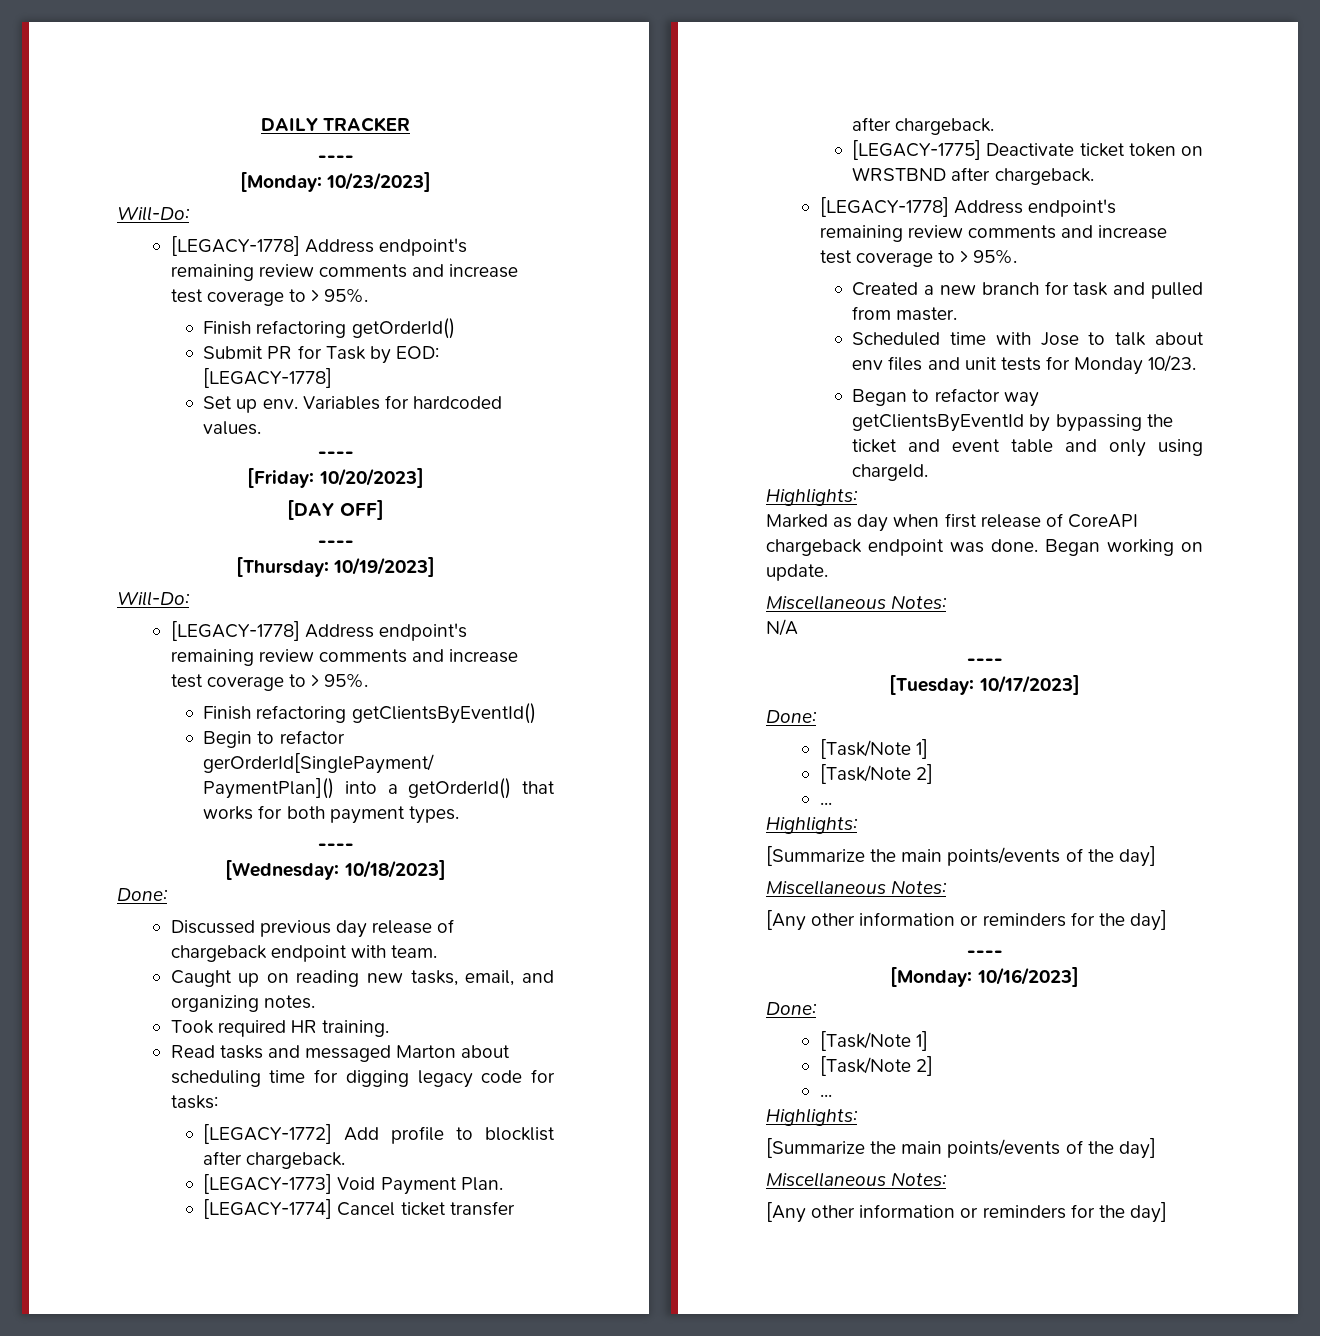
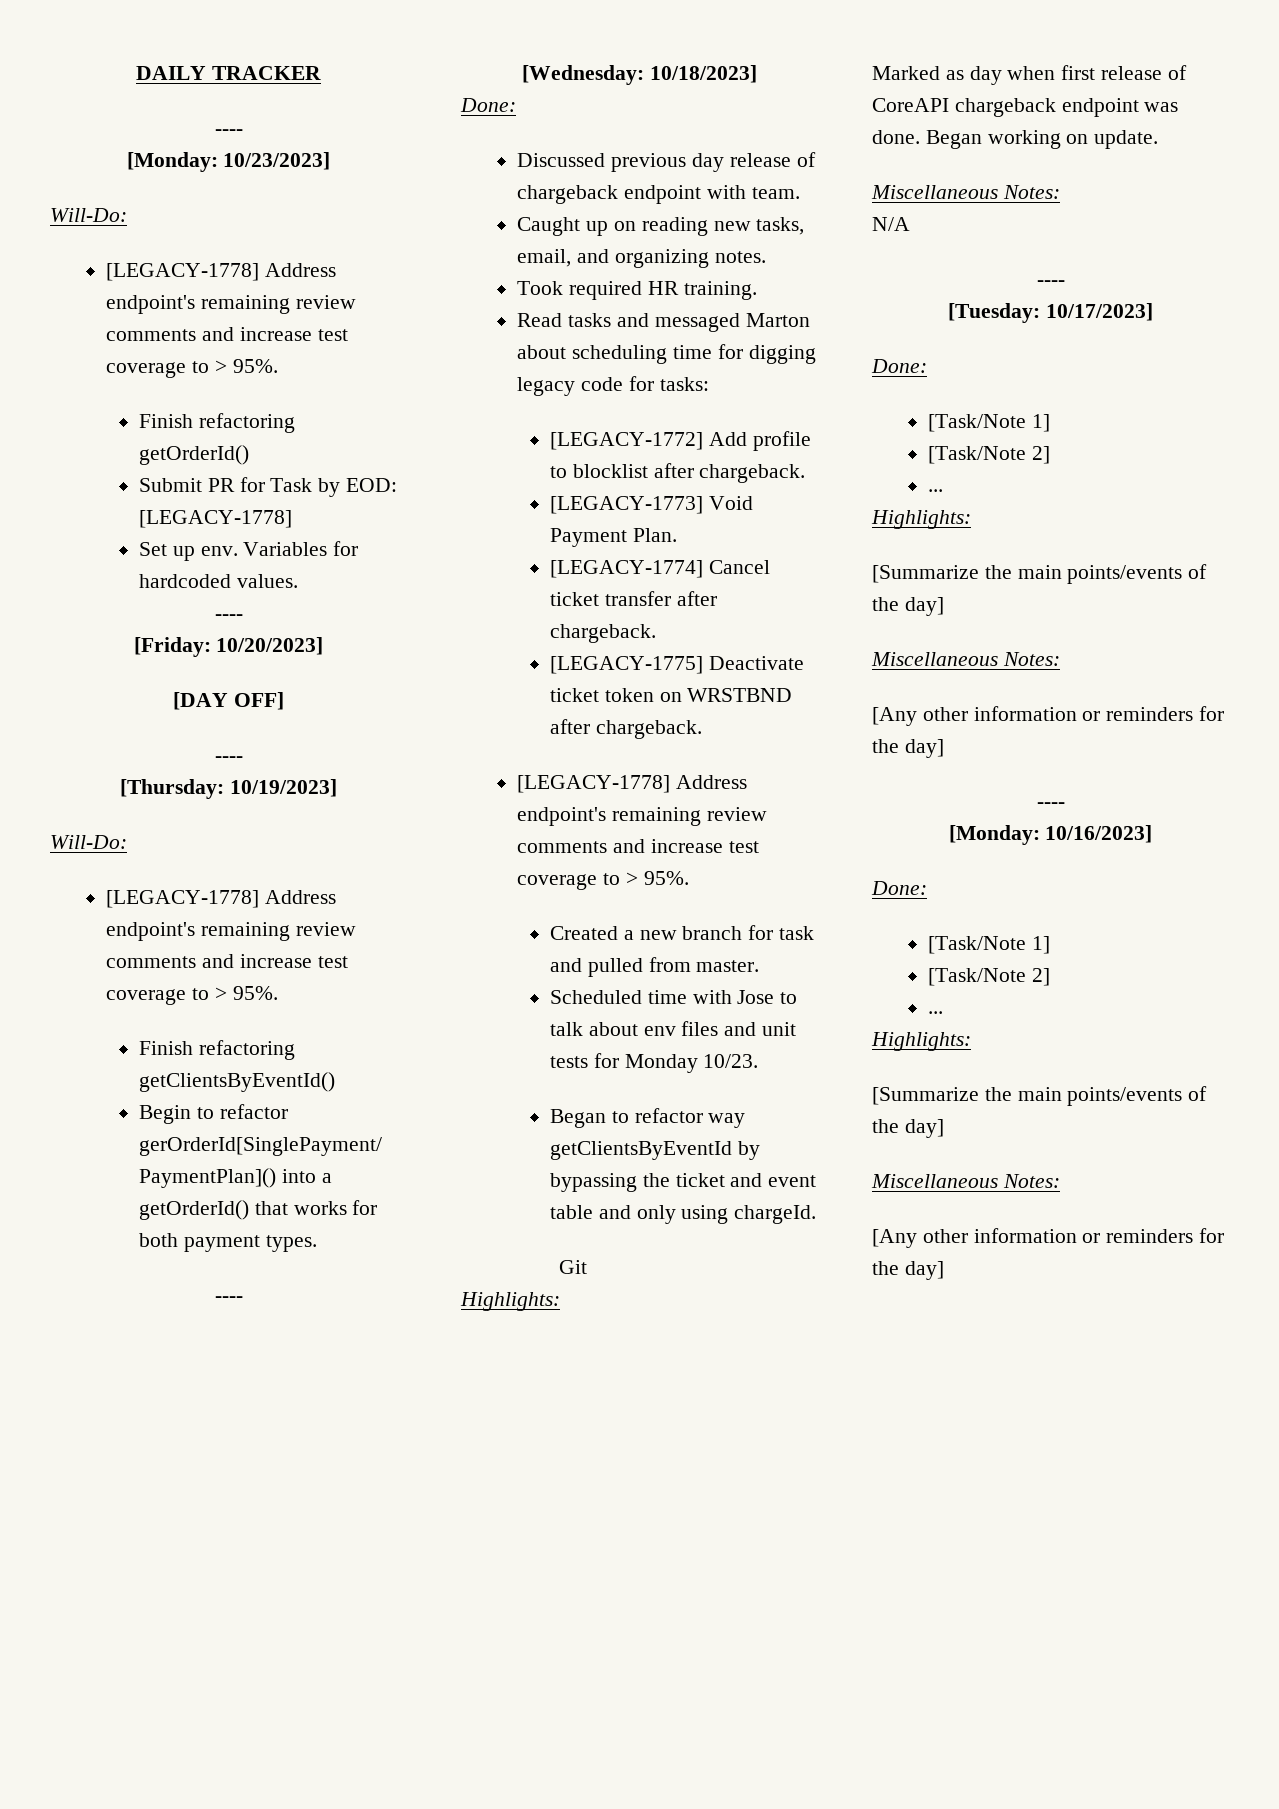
(929, 472) none -> [559,1260,588,1274] // Git

